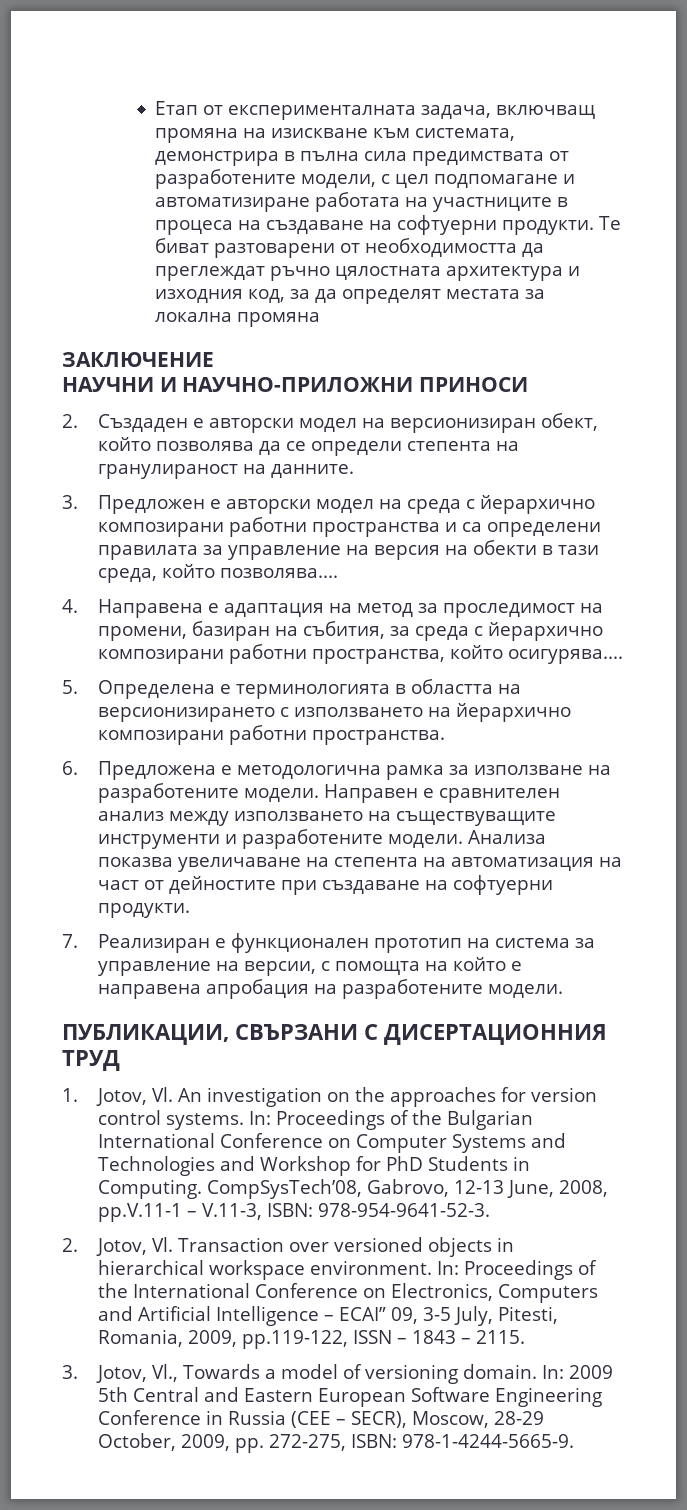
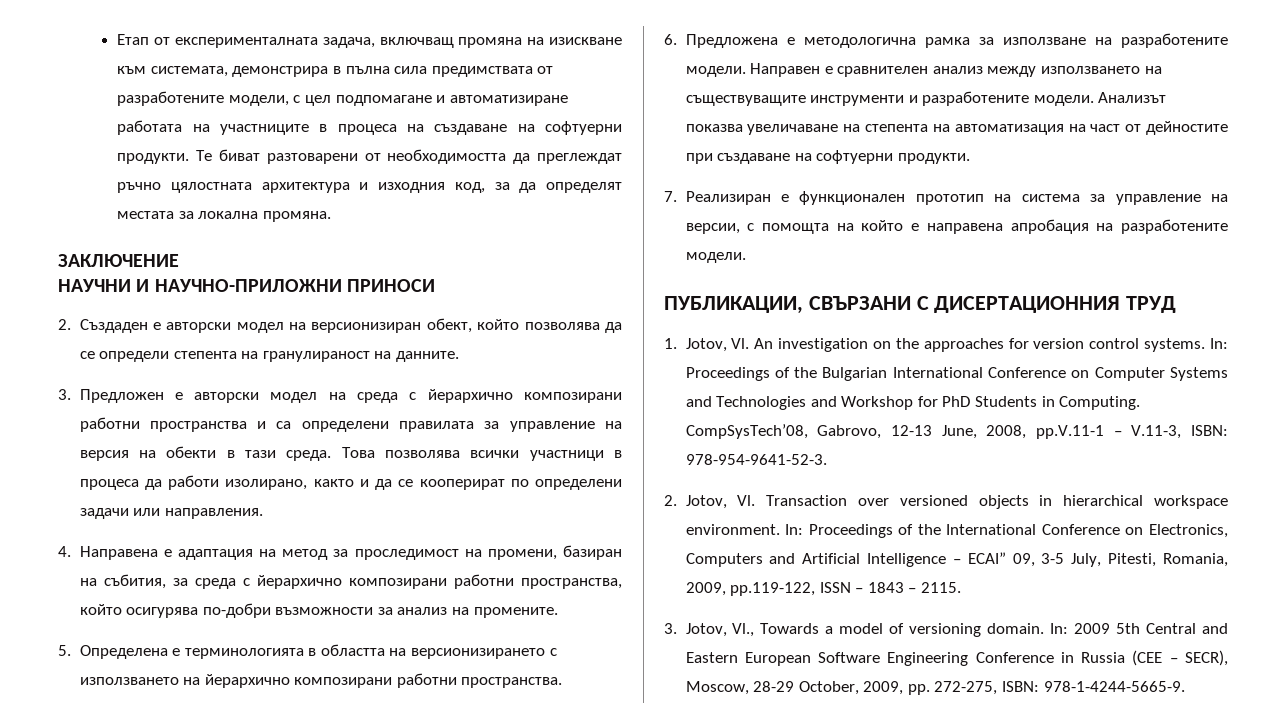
[236,312,320,327] промяна -> [262,211,331,222] промяна.
[98,564,339,583] среда, който позволява.... -> [286,447,623,461] [79,475,622,490] [79,508,263,519] среда. Това позволява всички участници в процеса да работи изолирано, както и да се кооперират по определени задачи или направления.
[508,649,624,664] осигурява.... -> [126,603,558,618] осигурява по-добри възможности за анализ на промените.
[468,830,547,844] Анализа -> [1098,92,1167,103] Анализът

